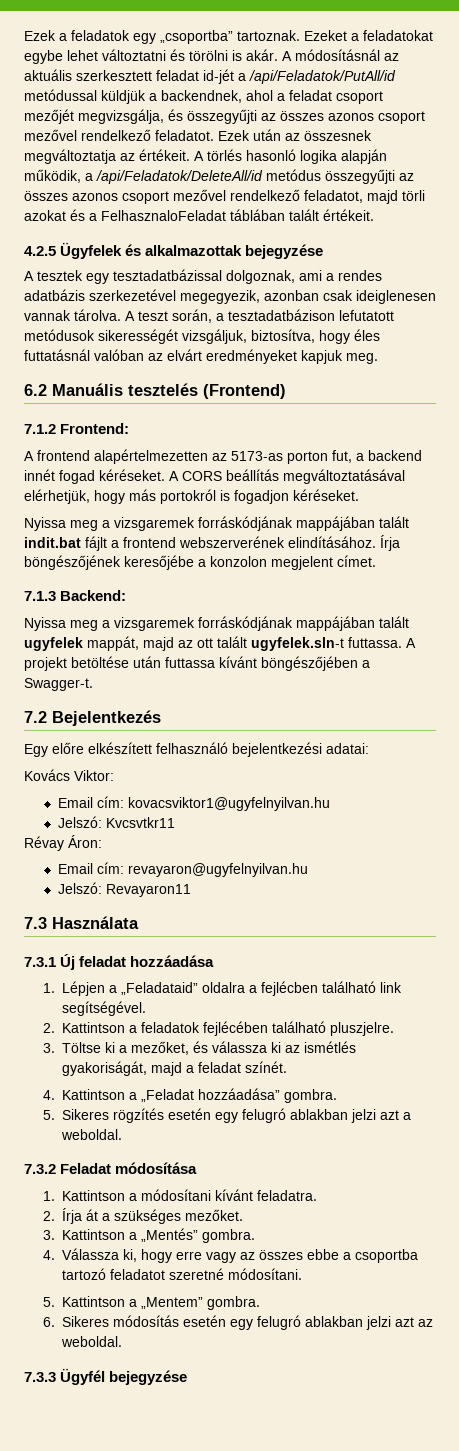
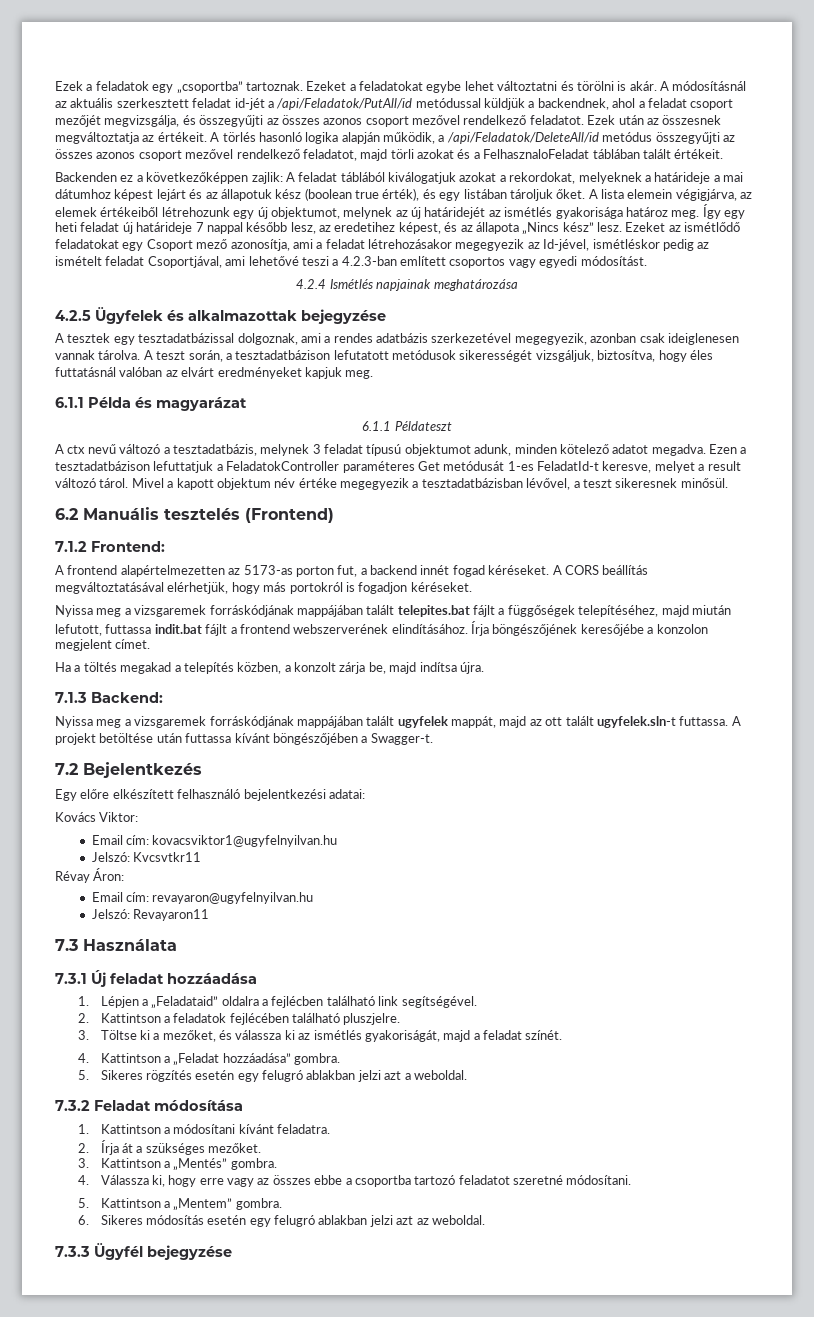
(374, 215) none -> [55,172,743,184] [55,188,753,201] [55,204,745,219] [55,222,741,235] [55,239,710,251] [55,256,647,268] [296,279,518,291] // Backenden ez a következőképpen zajlik: A feladat táblából kiválogatjuk azokat a rekordokat, melyeknek a határideje a mai dátumhoz képest lejárt és az állapotuk kész (boolean true érték), és egy listában tároljuk őket. A lista elemein végigjárva, az elemek értékeiből létrehozunk egy új objektumot, melynek az új határidejét az ismétlés gyakorisága határoz meg. Így egy heti feladat új határideje 7 nappal később lesz, az eredetihez képest, és az állapota „Nincs kész” lesz. Ezeket az ismétlődő feladatokat egy Csoport mező azonosítja, ami a feladat létrehozásakor megegyezik az Id-jével, ismétléskor pedig az ismételt feladat Csoportjával, ami lehetővé teszi a 4.2.3-ban említett csoportos vagy egyedi módosítást. // 4.2.4 Ismétlés napjainak meghatározása
(378, 358) none -> [55,397,247,411] [362,421,452,431] [55,444,747,456] [55,461,741,473] [55,478,728,490] // 6.1.1 Példa és magyarázat // 6.1.1 Példateszt // A ctx nevű változó a tesztadatbázis, melynek 3 feladat típusú objektumot adunk, minden kötelező adatot megadva. Ezen a tesztadatbázison lefuttatjuk a FeladatokController paraméteres Get metódusát 1-es FeladatId-t keresve, melyet a result változó tárol. Mivel a kapott objektum név értéke megegyezik a tesztadatbázisban lévővel, a teszt sikeresnek minősül.
(409, 522) none -> [397,605,731,617] [55,624,152,636] telepites.bat fájlt a függőségek telepítéséhez, majd miután lefutott, futtassa
(376, 561) none -> [55,662,484,674] // Ha a töltés megakad a telepítés közben, a konzolt zárja be, majd indítsa újra.

